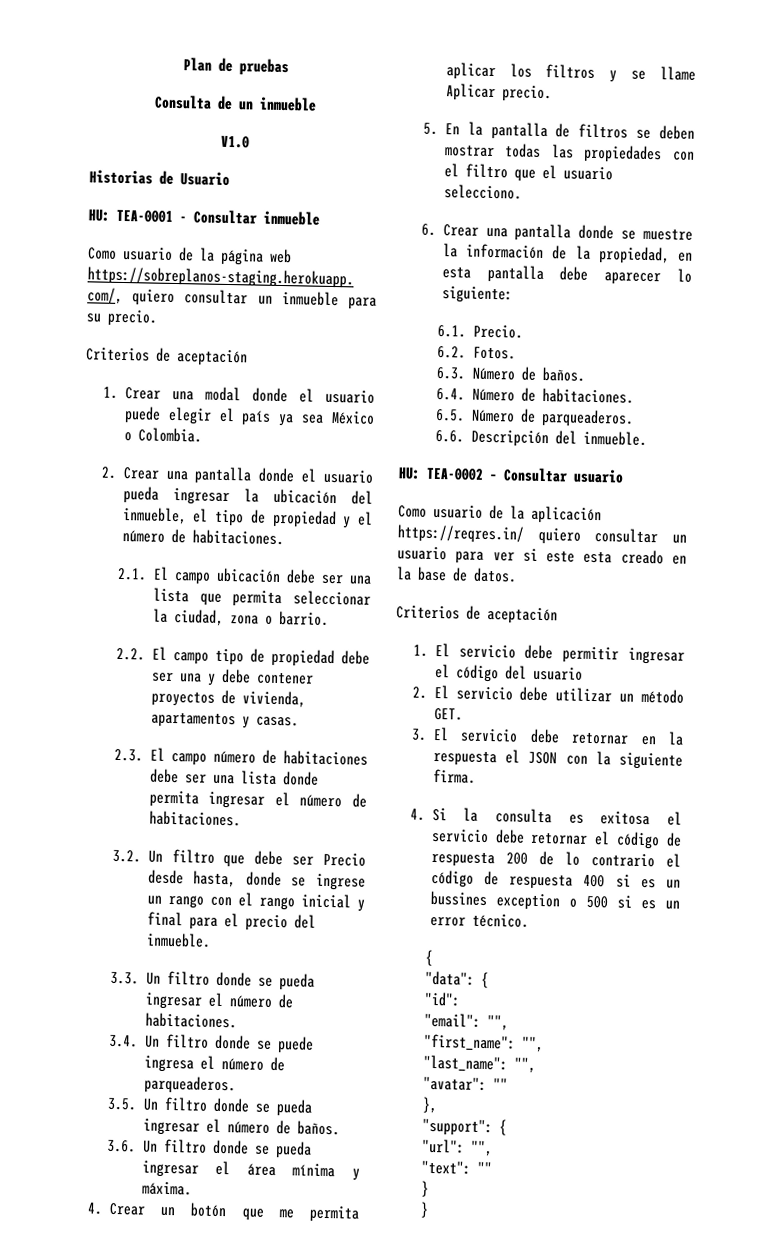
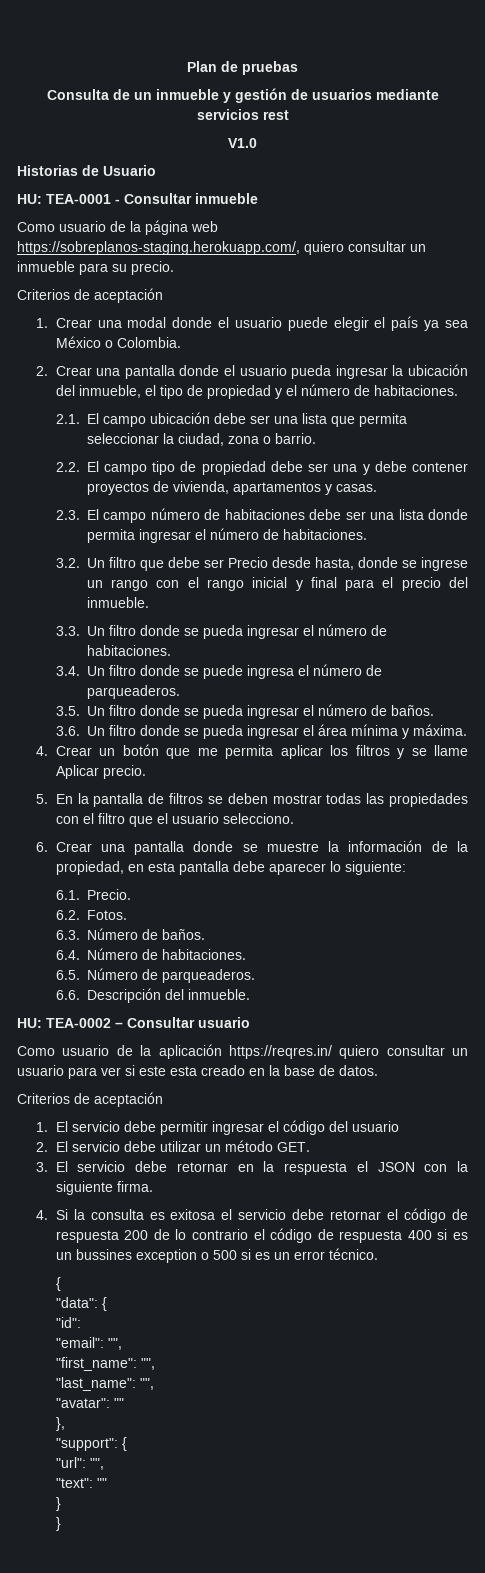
(317, 104) none -> [222,88,439,103] [196,109,289,120] y gestión de usuarios mediante servicios rest

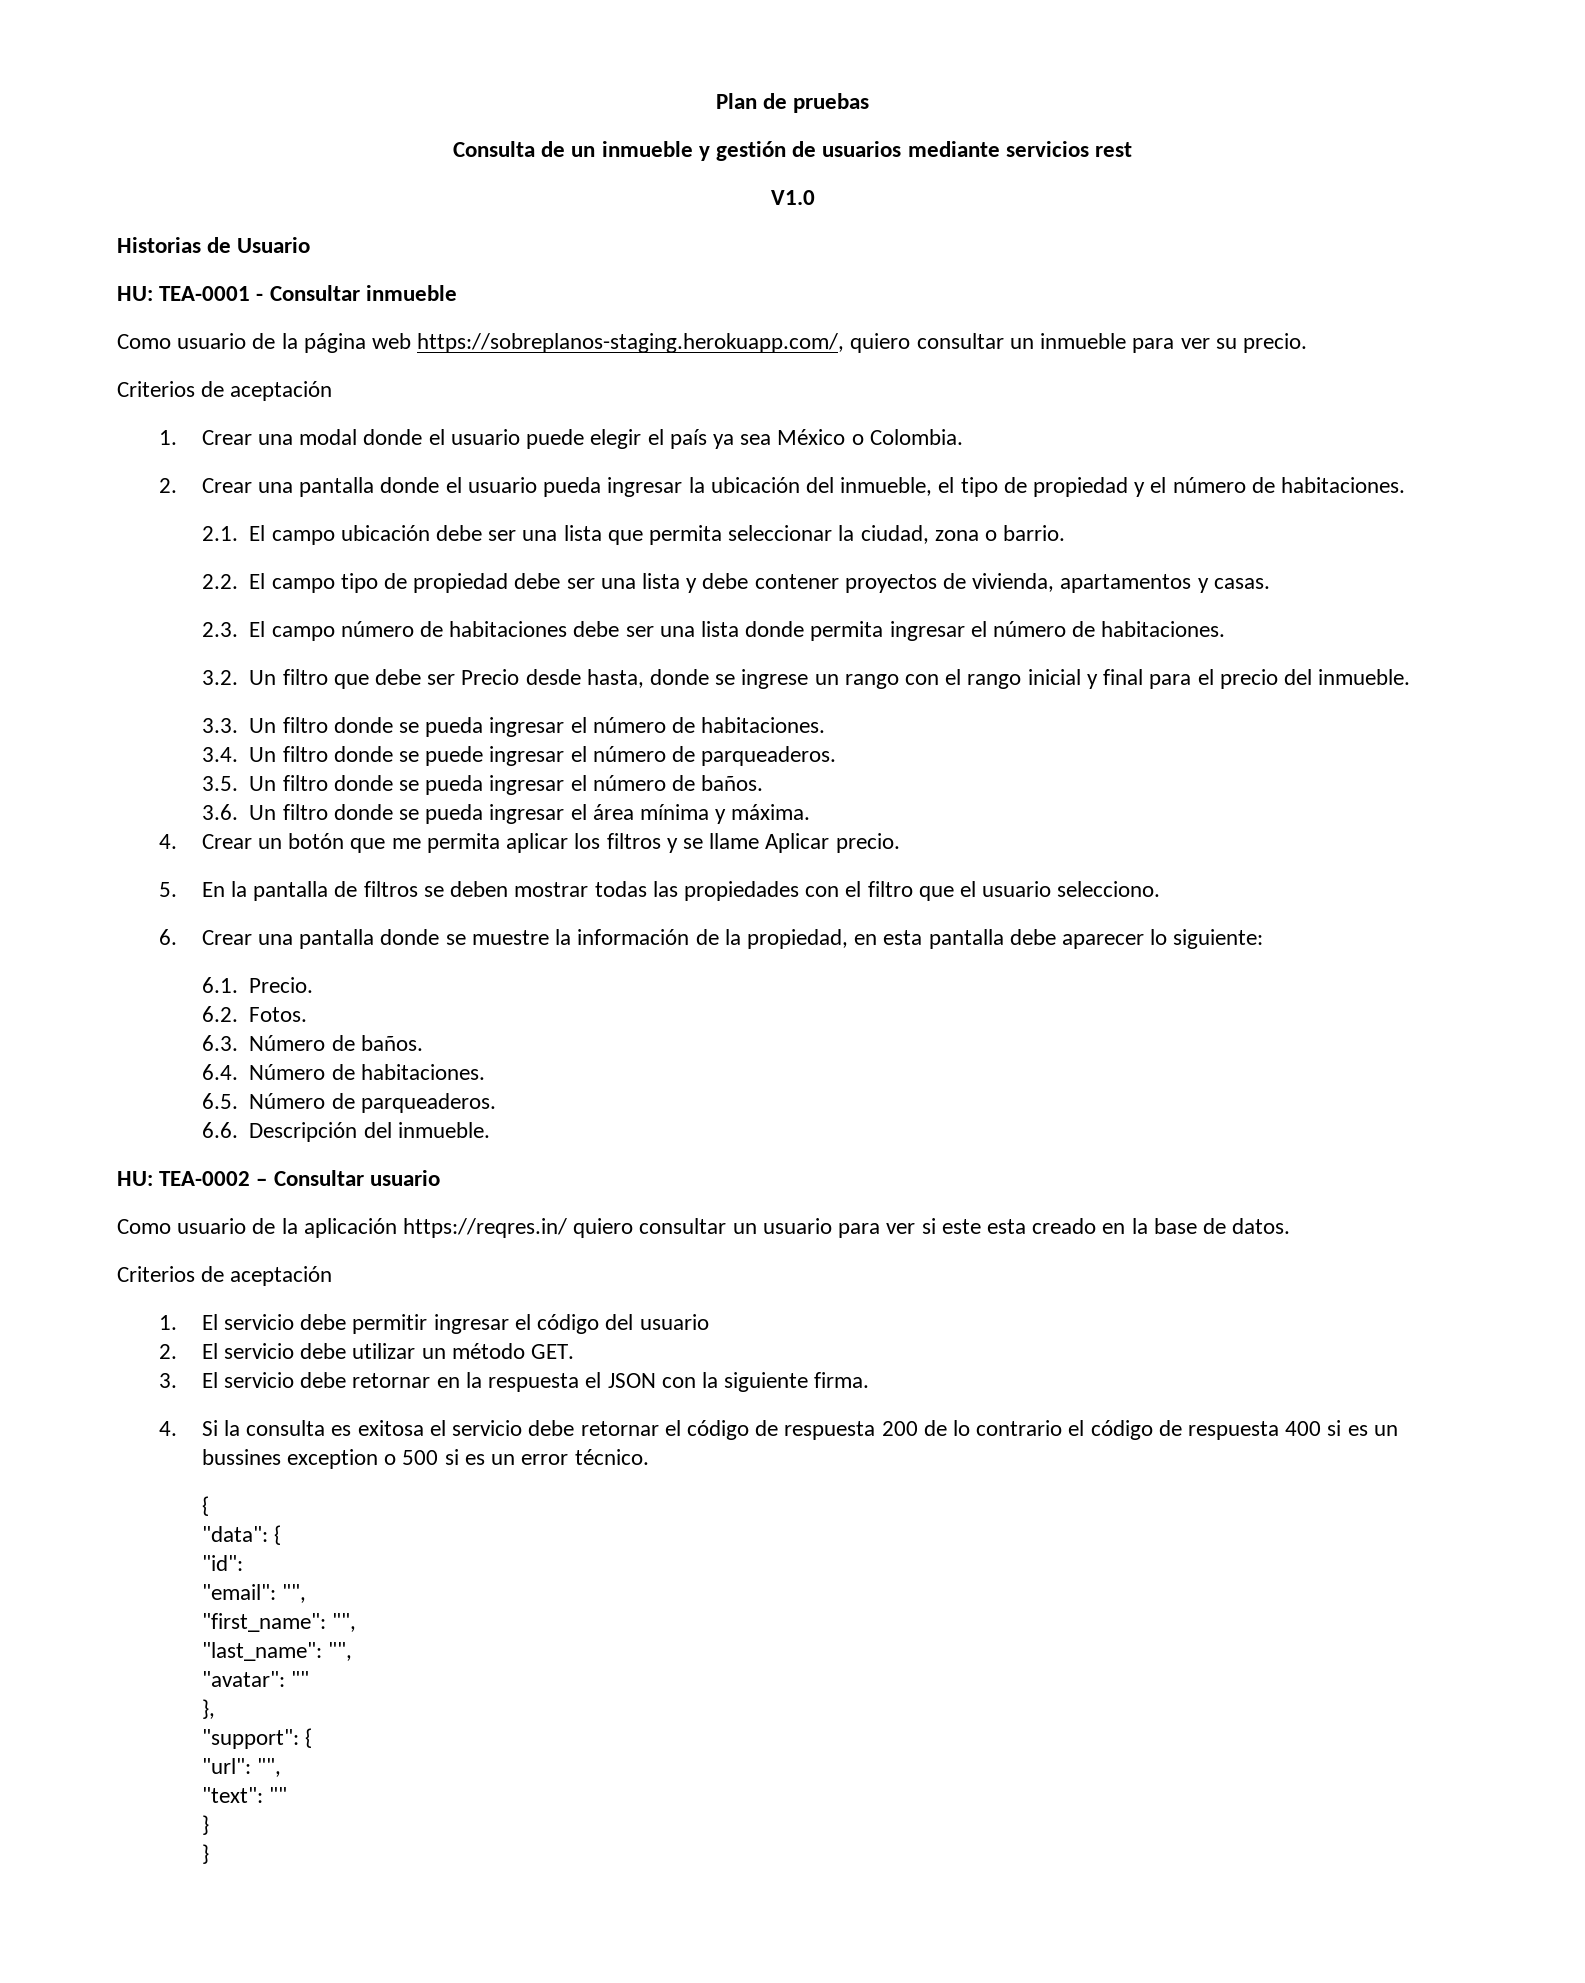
(108, 269) none -> [1180,338,1210,349] ver
(358, 468) none -> [642,573,681,589] lista
[246,665,294,679] ingresa -> [489,746,565,766] ingresar

